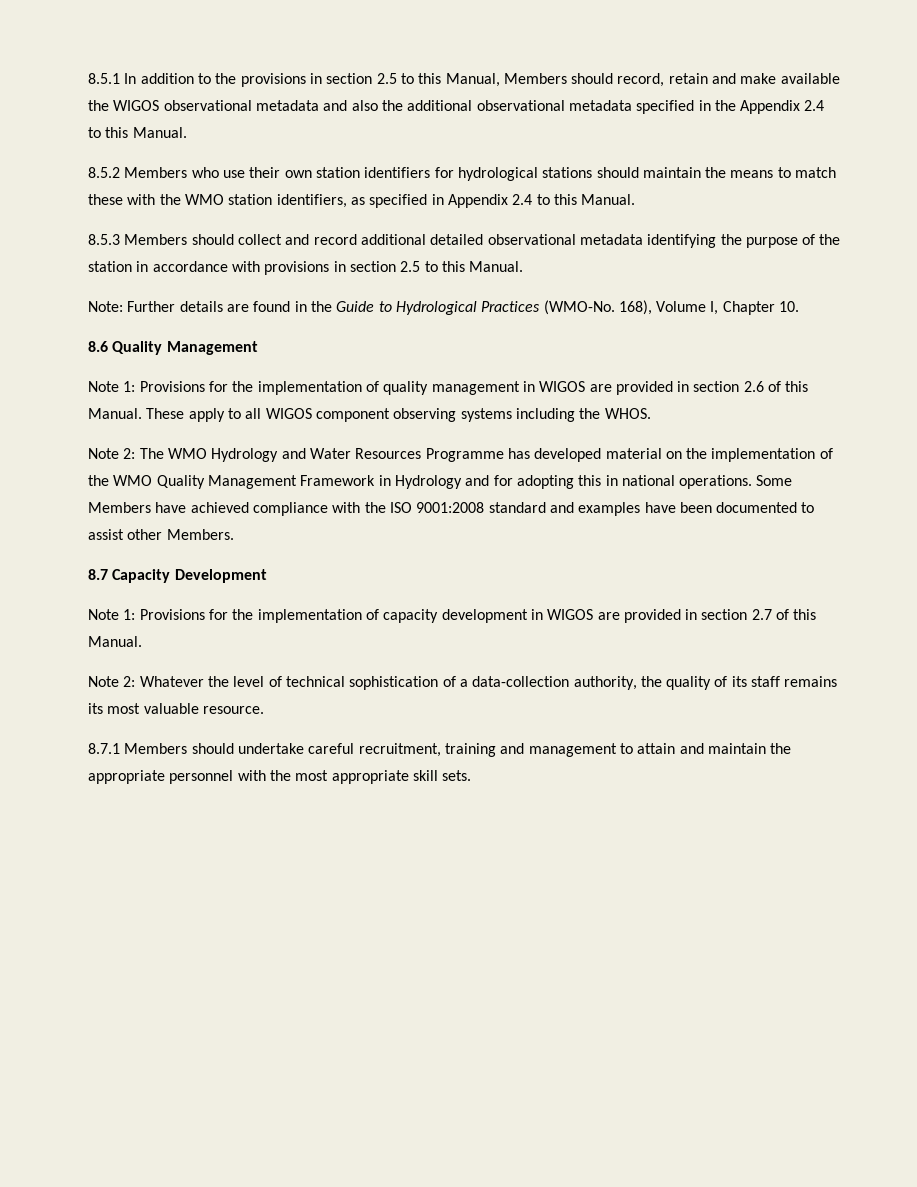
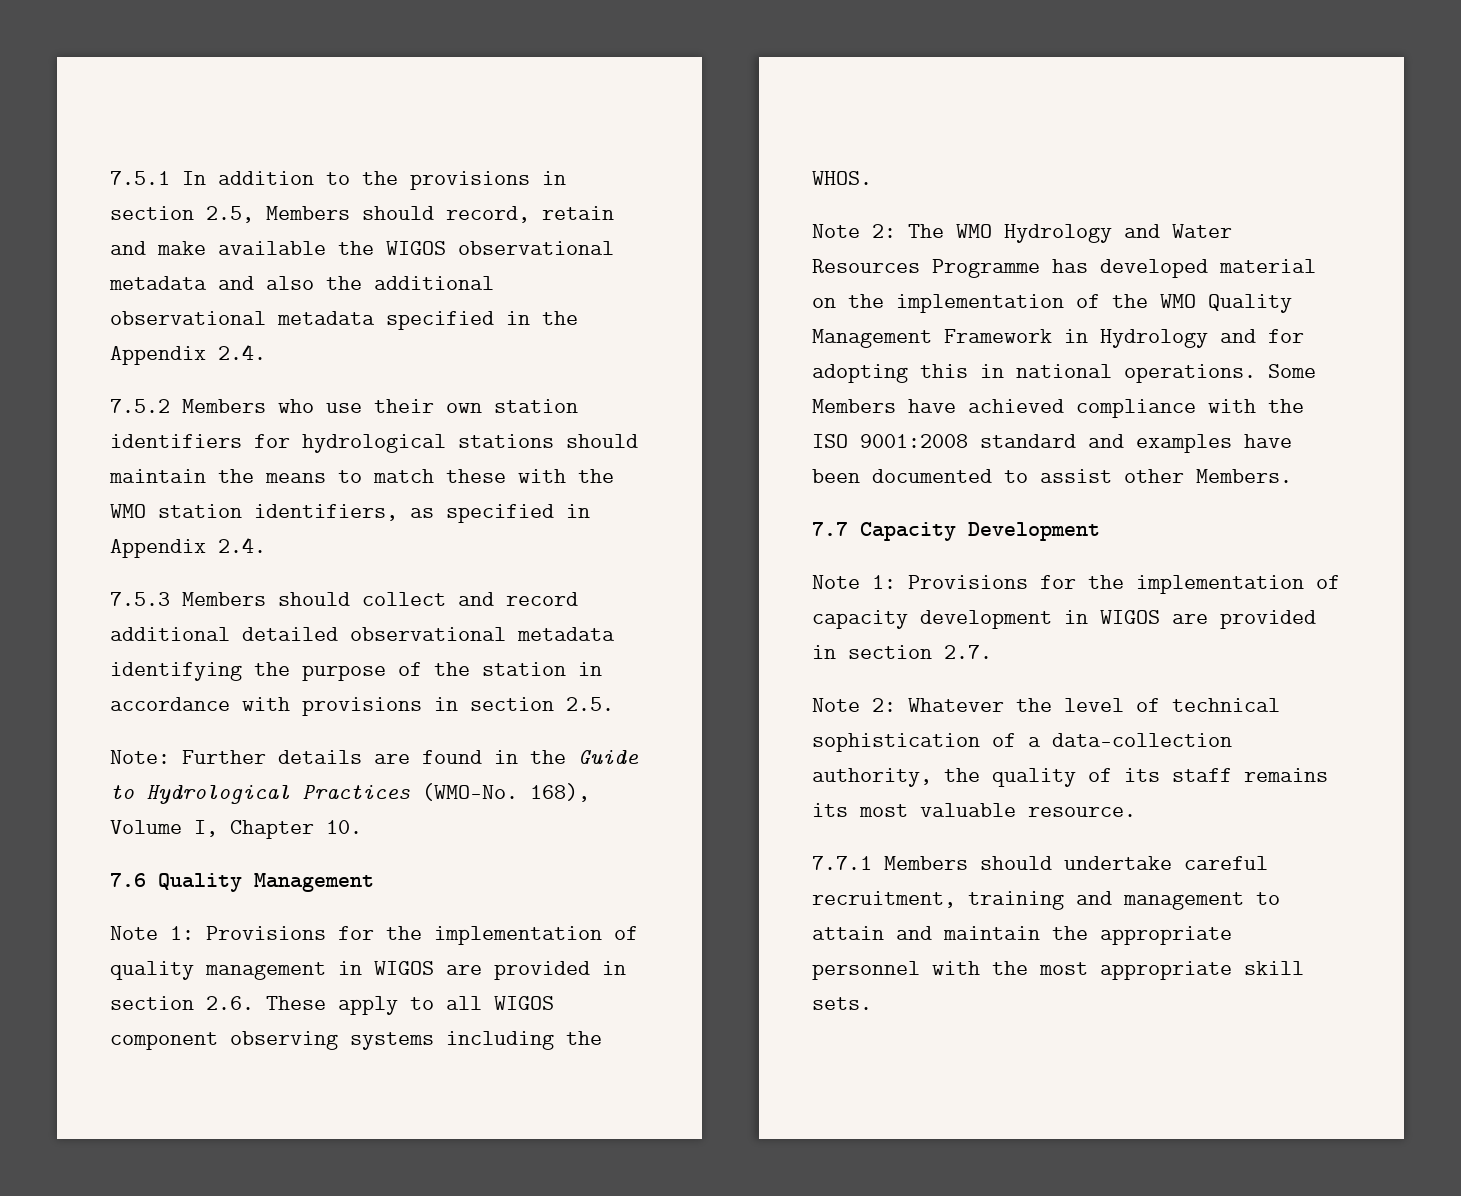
[88,73,120,84] 8.5.1 -> [110,171,170,185] 7.5.1
[376,73,500,87] 2.5 to this Manual, -> [206,206,254,223] 2.5,
[804,100,825,111] [88,127,187,138] [88,167,120,178] 2.4 to this Manual. // 8.5.2 -> [218,344,266,360] [110,399,170,413] 2.4. // 7.5.2
[512,194,636,205] [88,234,120,245] 2.4 to this Manual. // 8.5.3 -> [218,537,266,553] [110,592,170,606] 2.4. // 7.5.3
[400,261,524,272] 2.5 to this Manual. -> [566,697,614,711] 2.5.
[88,341,108,352] 8.6 -> [110,873,146,887] 7.6
[743,381,809,392] [88,408,142,419] 2.6 of this Manual. -> [206,996,254,1010] 2.6.
[88,569,108,580] 8.7 -> [812,522,848,536] 7.7
[751,609,817,620] [88,636,142,647] 2.7 of this Manual. -> [944,645,992,659] 2.7.
[88,743,120,754] 8.7.1 -> [812,856,872,870] 7.7.1

